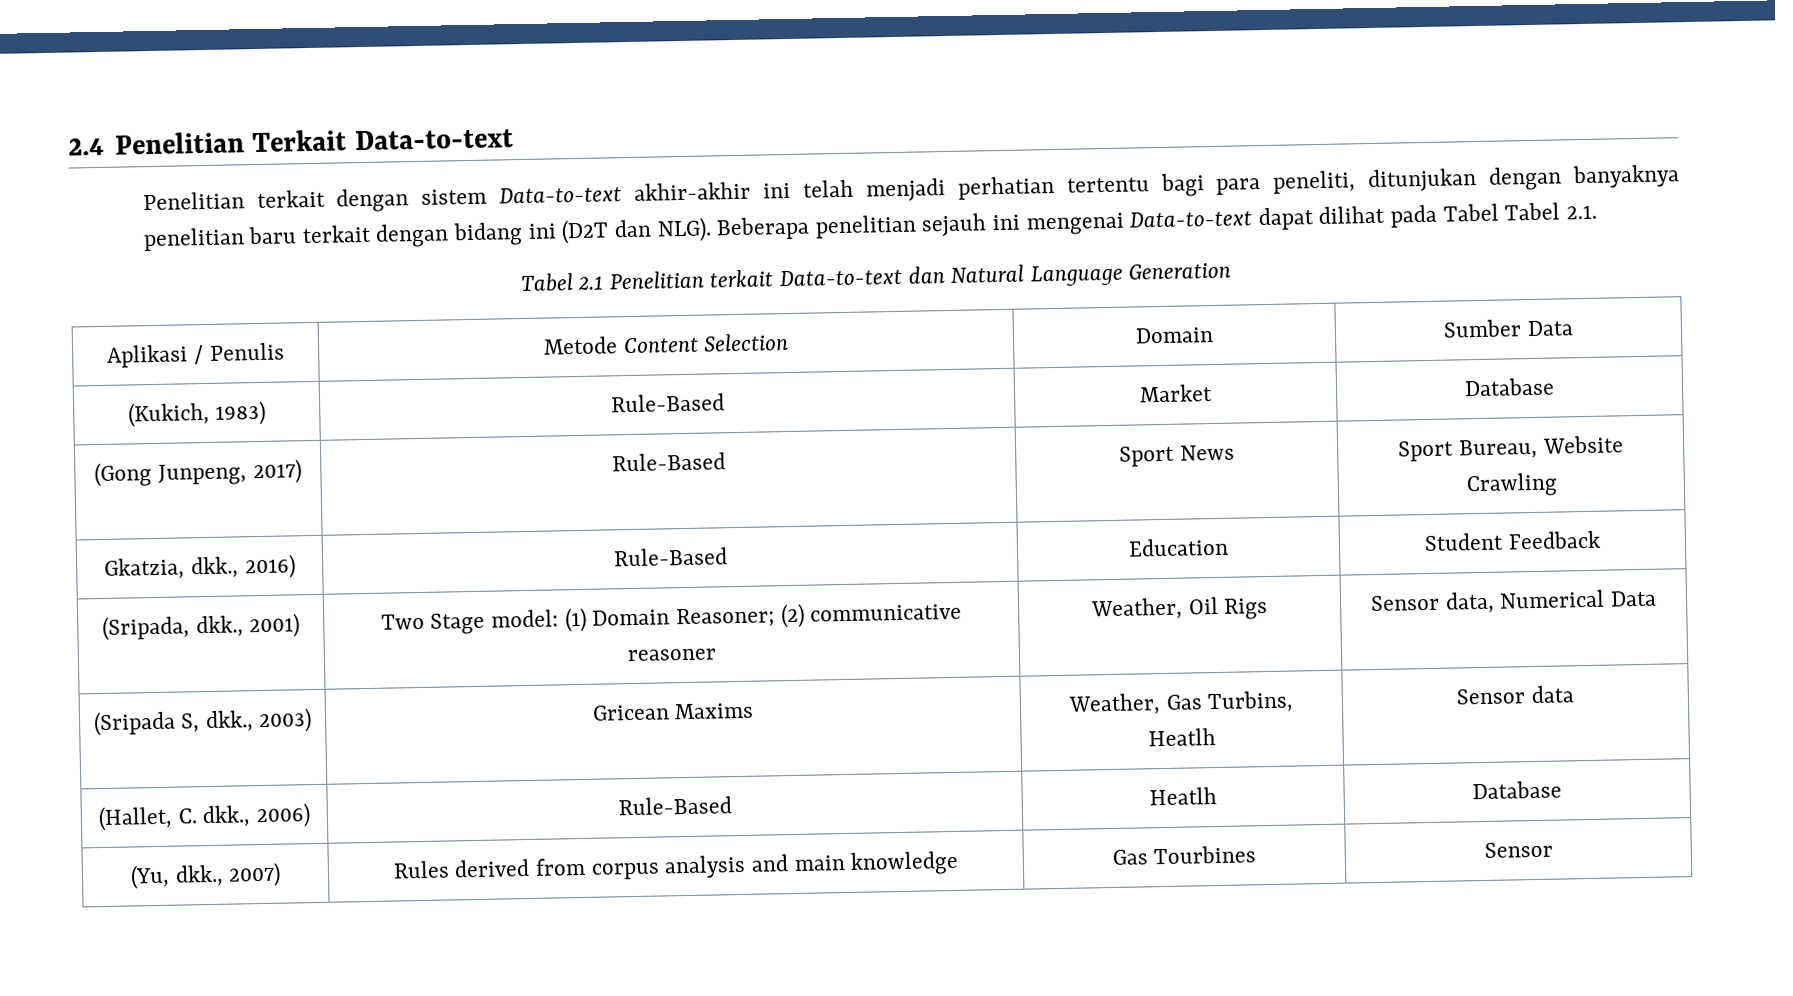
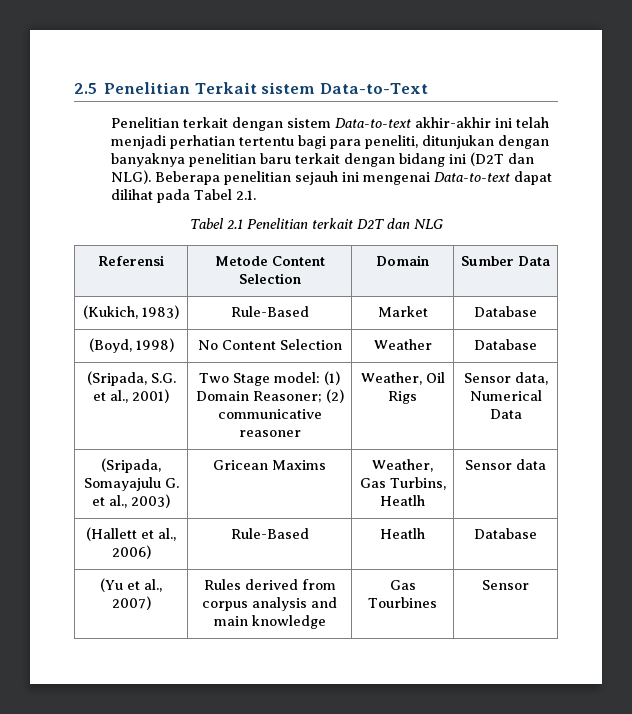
[68,137,104,156] 2.4 -> [74,83,97,94] 2.5
[353,128,514,151] Data-to-text -> [261,82,429,94] sistem Data-to-Text
[1504,202,1561,221] Tabel -> (232, 194) none
[779,262,1232,287] [106,342,285,368] Data-to-text dan Natural Language Generation // Aplikasi / Penulis -> [356,218,443,229] [98,255,164,266] D2T dan NLG // Referensi
[94,459,302,488] [611,452,726,472] [1119,444,1235,467] [1398,435,1624,462] [1465,472,1558,498] [104,554,296,580] [612,547,728,567] [1128,537,1229,557] [1424,530,1601,552] [101,615,244,642] (Gong Junpeng, 2017) | Rule-Based | Sport News | Sport Bureau, Website Crawling // Gkatzia, dkk., 2016) | Rule-Based | Education | Student Feedback // (Sripada, dkk., -> [88,338,174,353] [197,339,342,350] [373,339,432,350] [474,339,537,350] [86,371,176,386] [93,390,128,403] (Boyd, 1998) | No Content Selection | Weather | Database // (Sripada, S.G. et al.,
[92,710,254,737] (Sripada S, dkk., -> [101,458,161,473] [83,477,179,491] [92,495,127,508] (Sripada, Somayajulu G. et al.,
[98,805,252,832] (Hallet, C. dkk., -> [86,527,176,541] (Hallett et al.,
[129,864,224,890] (Yu, dkk., -> [100,578,162,592] (Yu et al.,

